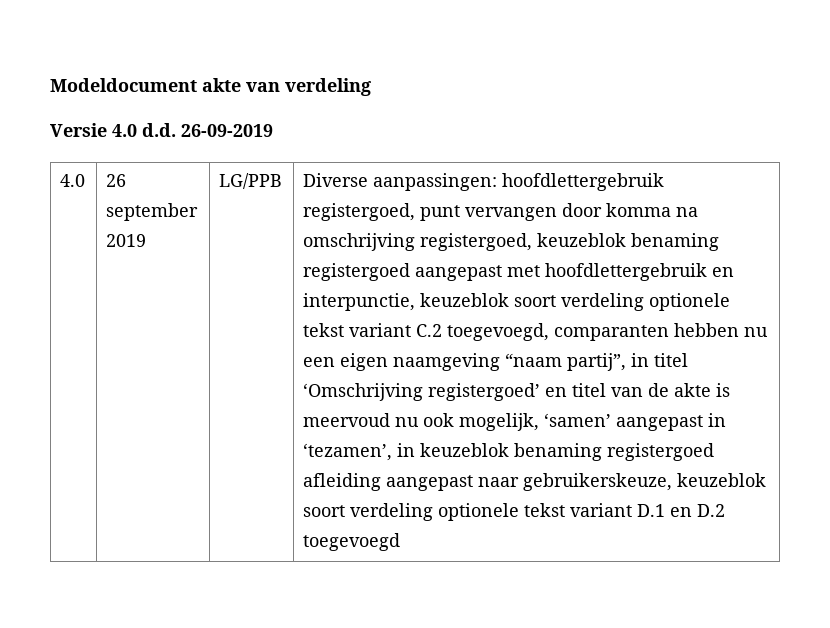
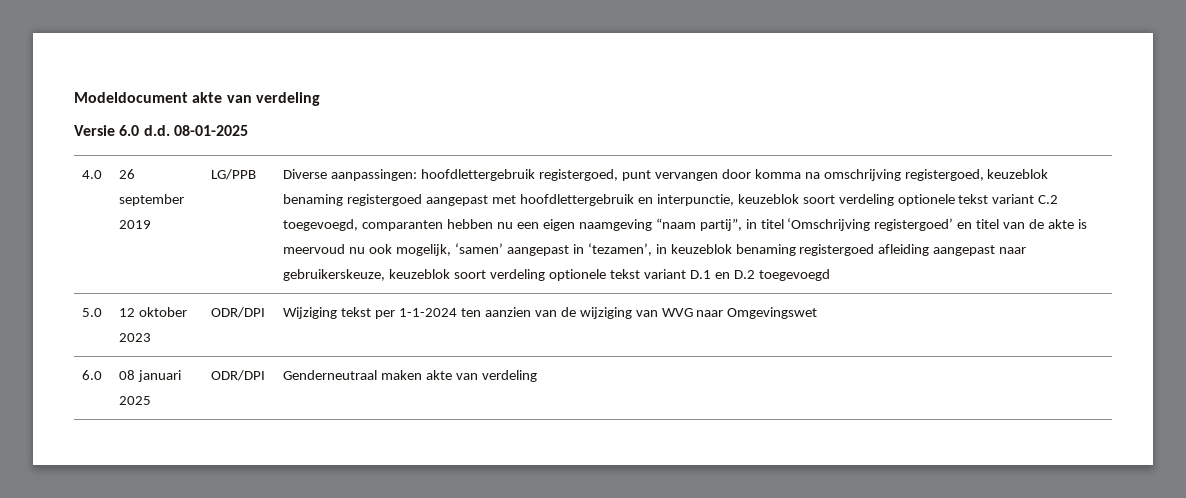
[112,123,273,137] 4.0 d.d. 26-09-2019 -> [119,125,248,136] 6.0 d.d. 08-01-2025
(401, 542) none -> [82,308,103,317] [119,307,188,317] [119,333,152,342] [211,307,266,318] [283,307,818,319] [82,370,103,380] [119,370,182,382] [119,396,152,405] [211,370,266,381] [283,370,538,382] // 5.0 | 12 oktober 2023 | ODR/DPI | Wijziging tekst per 1-1-2024 ten aanzien van de wijziging van WVG naar Omgevingswet // 6.0 | 08 januari 2025 | ODR/DPI | Genderneutraal maken akte van verdeling

